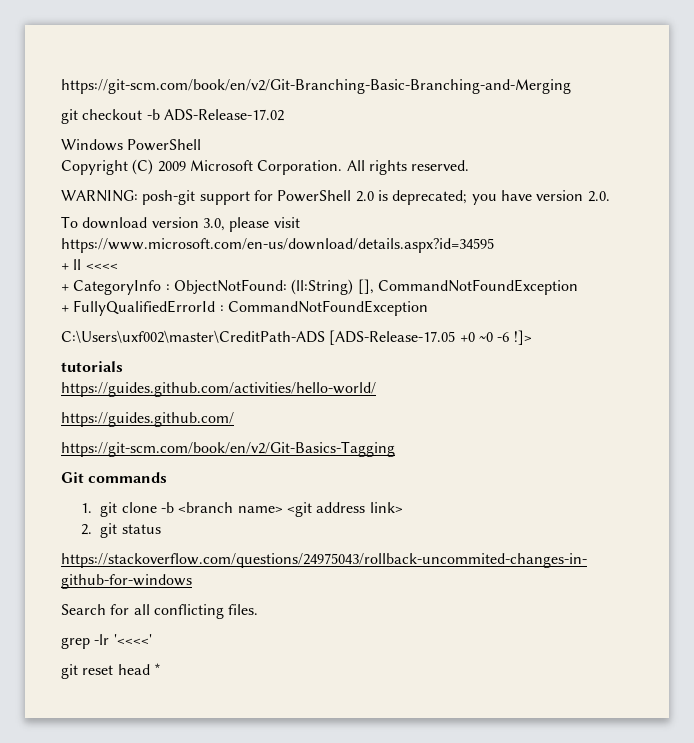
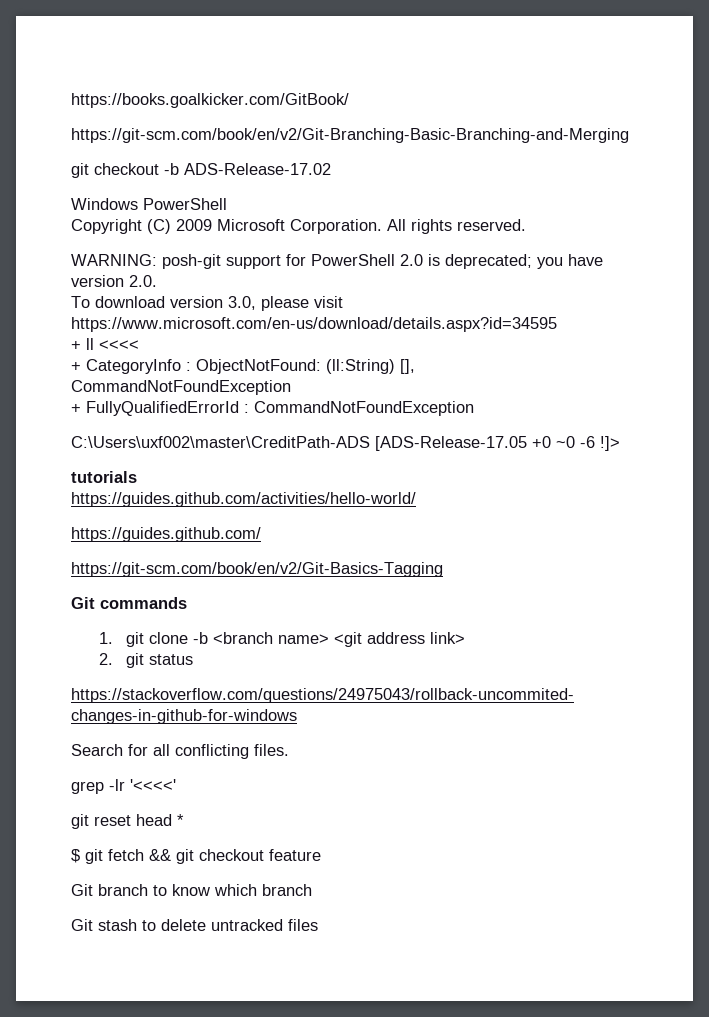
(61, 86) none -> [71,93,349,108] https://books.goalkicker.com/GitBook/ //
(161, 669) none -> [71,849,321,864] [71,884,312,896] [71,919,318,931] // $ git fetch && git checkout feature // Git branch to know which branch // Git stash to delete untracked files

